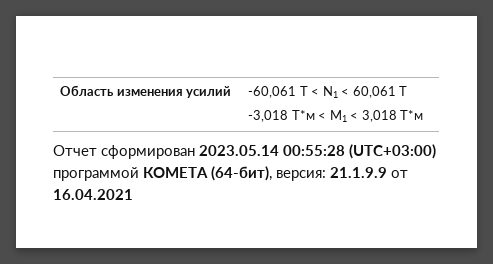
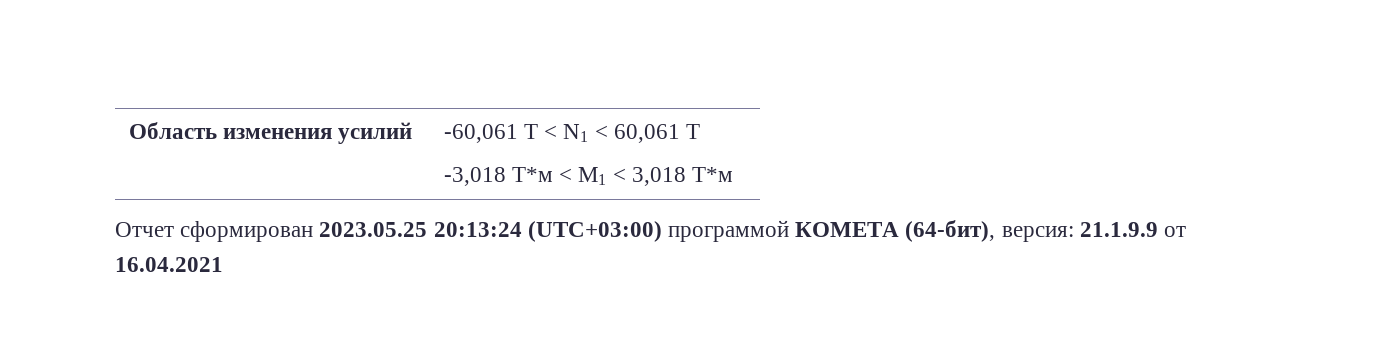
[199,145,345,156] 2023.05.14 00:55:28 -> [319,222,522,237] 2023.05.25 20:13:24

